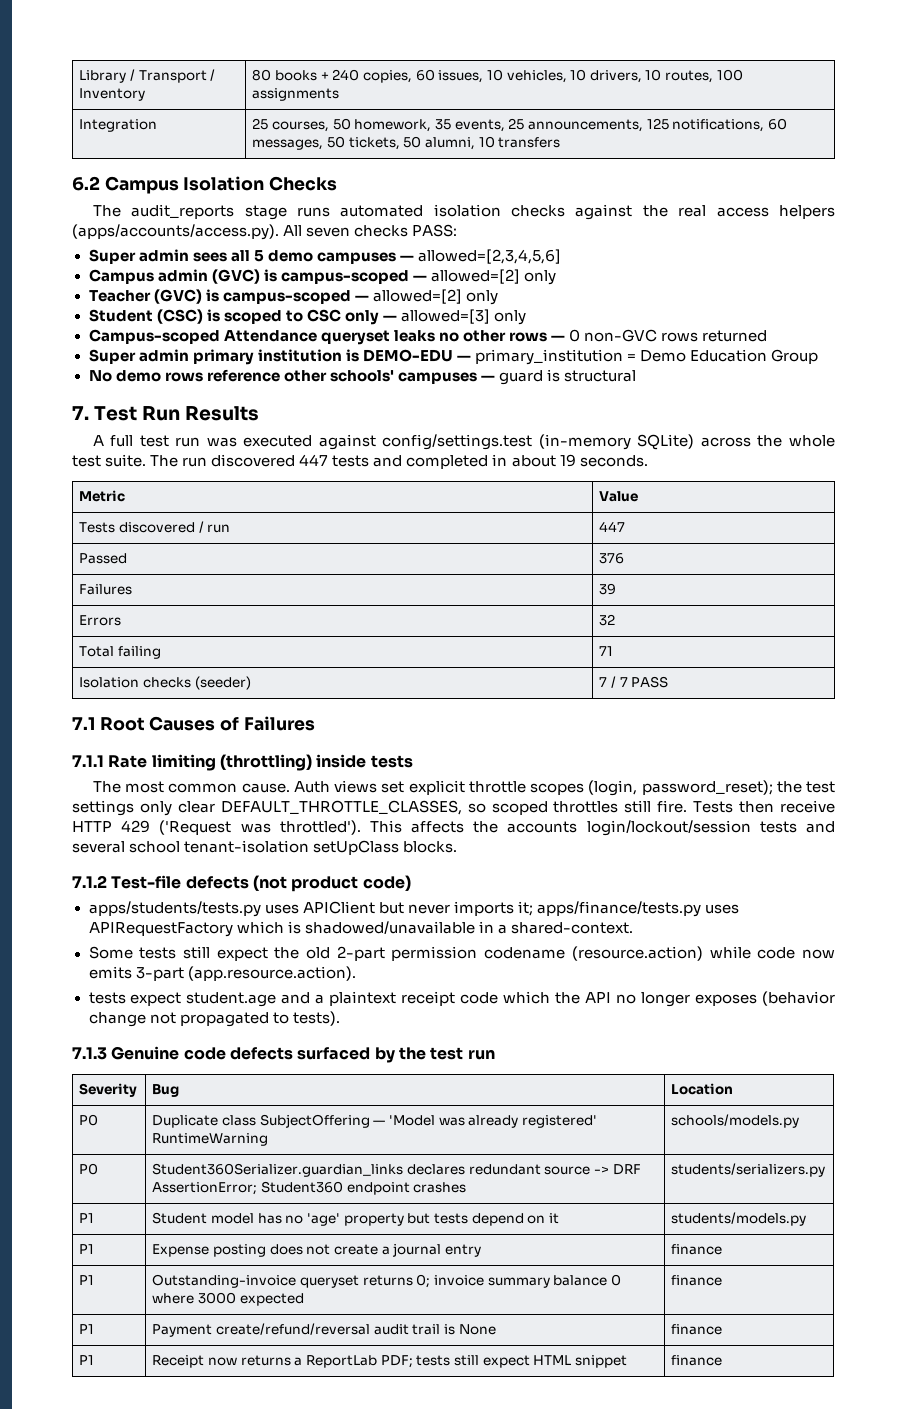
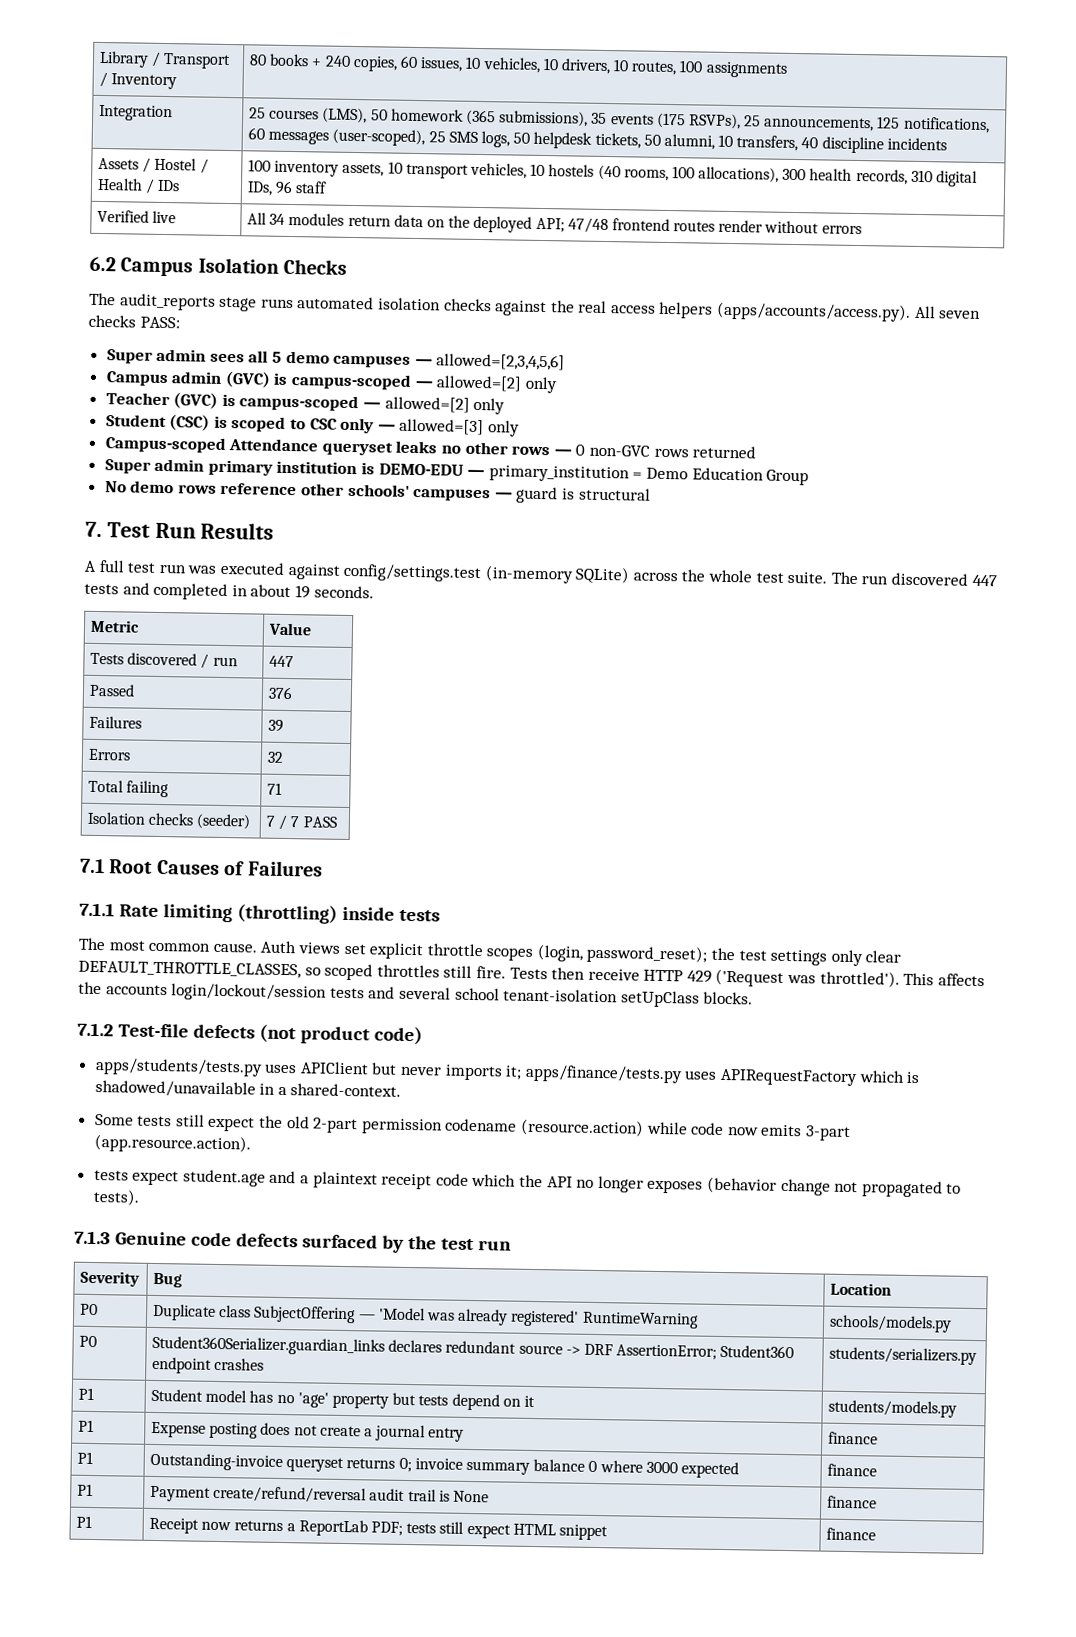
[272,118,505,132] courses, 50 homework, 35 events, -> [269,107,741,130] courses (LMS), 50 homework (365 submissions), 35 events (175 RSVPs),
[252,136,561,150] messages, 50 tickets, 50 alumni, 10 transfers -> [268,128,947,154] [98,157,209,174] [97,177,181,194] [248,159,978,187] [247,180,328,196] [97,209,177,224] [247,212,862,235] messages (user-scoped), 25 SMS logs, 50 helpdesk tickets, 50 alumni, 10 transfers, 40 discipline incidents // Assets / Hostel / Health / IDs | 100 inventory assets, 10 transport vehicles, 10 hostels (40 rooms, 100 allocations), 300 health records, 310 digital IDs, 96 staff // Verified live | All 34 modules return data on the deployed API; 47/48 frontend routes render without errors

